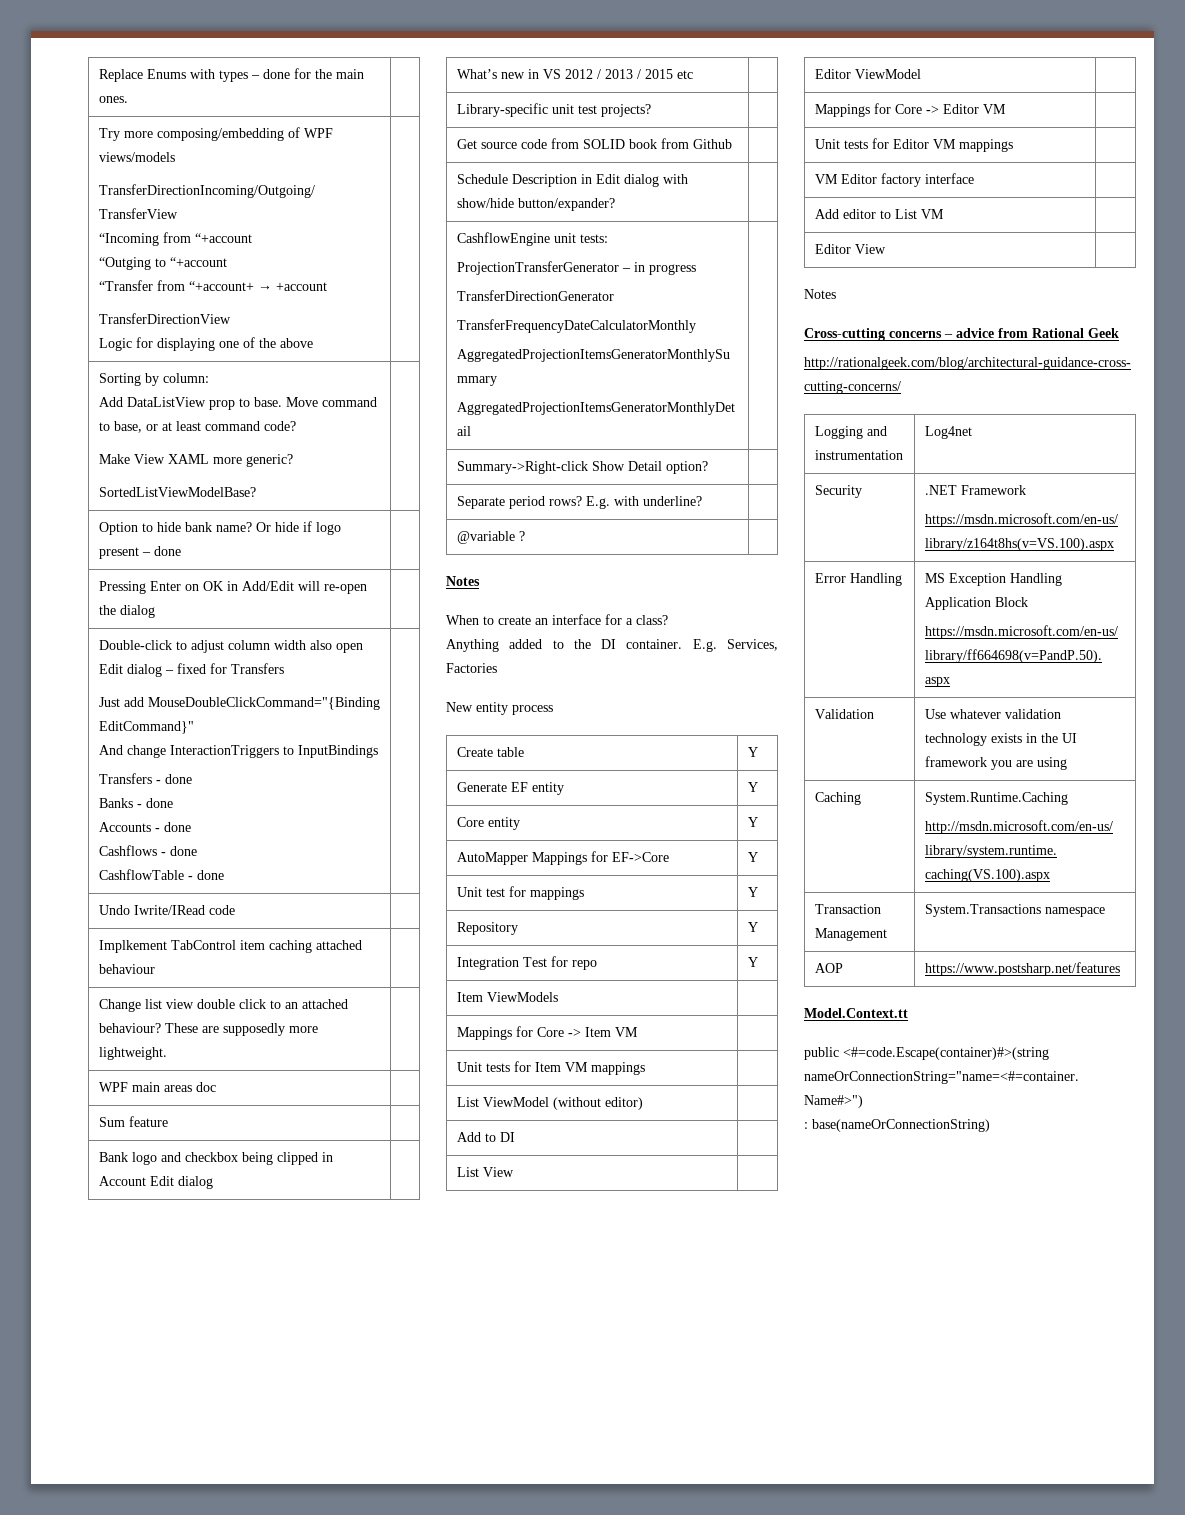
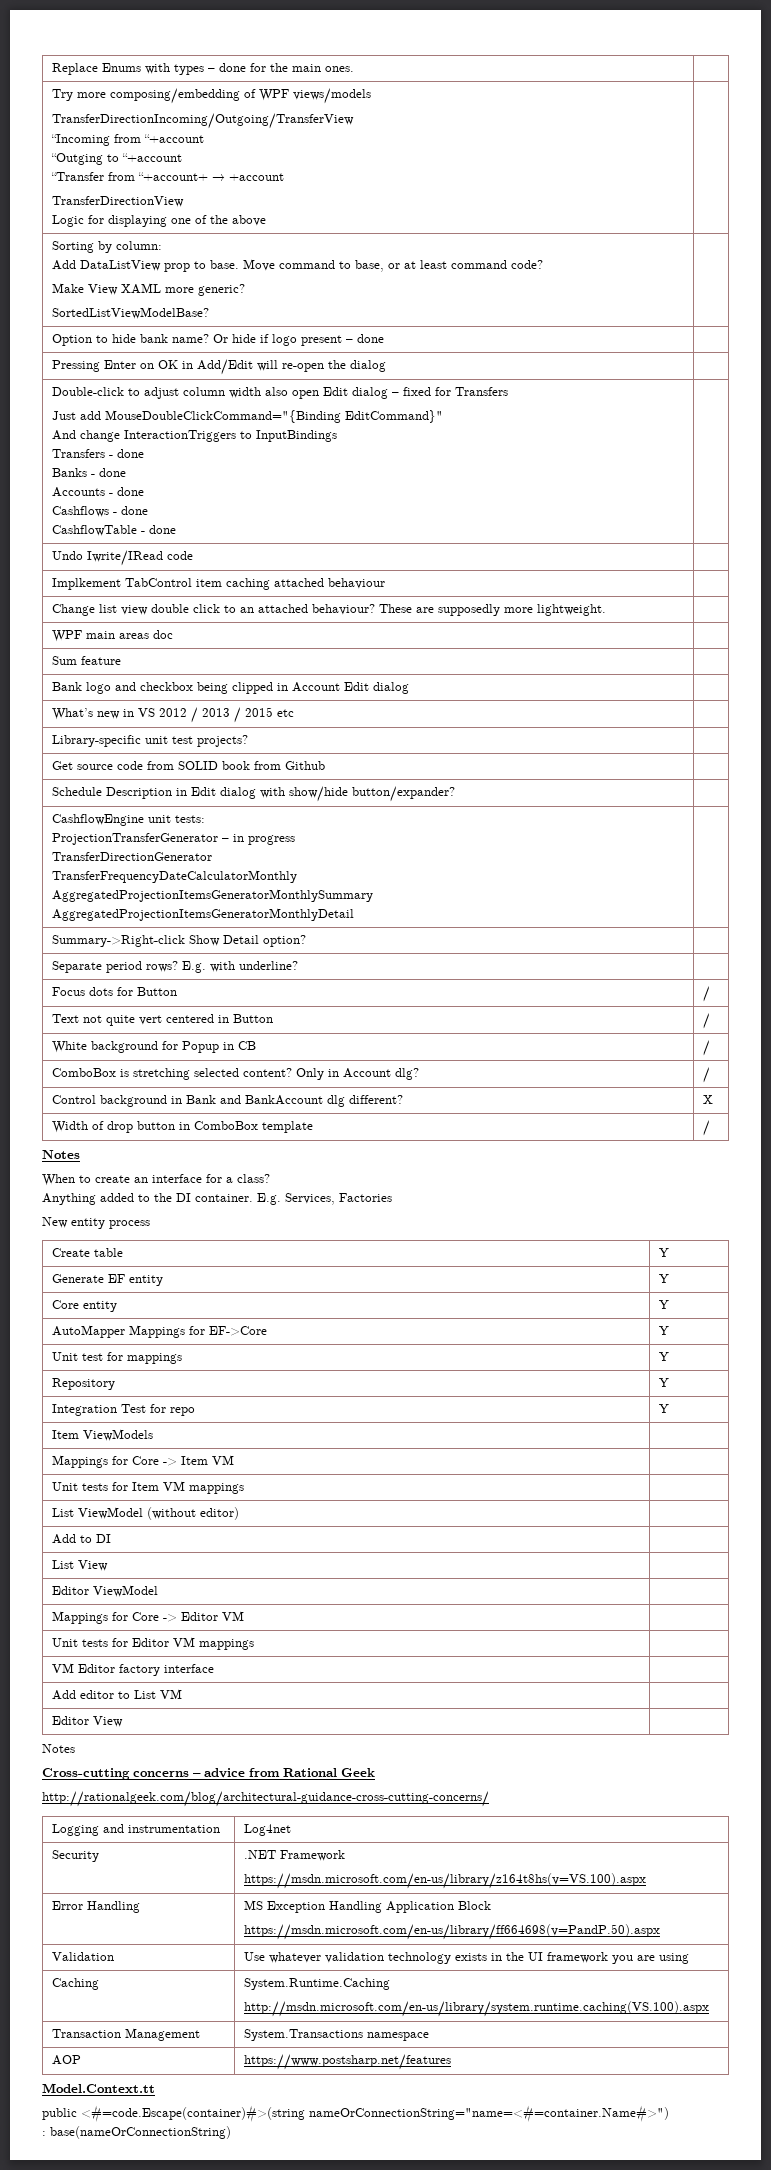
[456,531,525,544] @variable ? | -> [51,987,177,996] [702,986,710,1002] [51,1014,273,1026] [702,1013,710,1029] [51,1041,256,1053] [702,1040,710,1056] [51,1068,419,1080] [702,1067,710,1083] [51,1095,403,1107] [702,1095,713,1104] [51,1121,313,1133] [702,1120,710,1136] Focus dots for Button | / // Text not quite vert centered in Button | / // White background for Popup in CB | / // ComboBox is stretching selected content? Only in Account dlg? | / // Control background in Bank and BankAccount dlg different? | X // Width of drop button in ComboBox template | /

